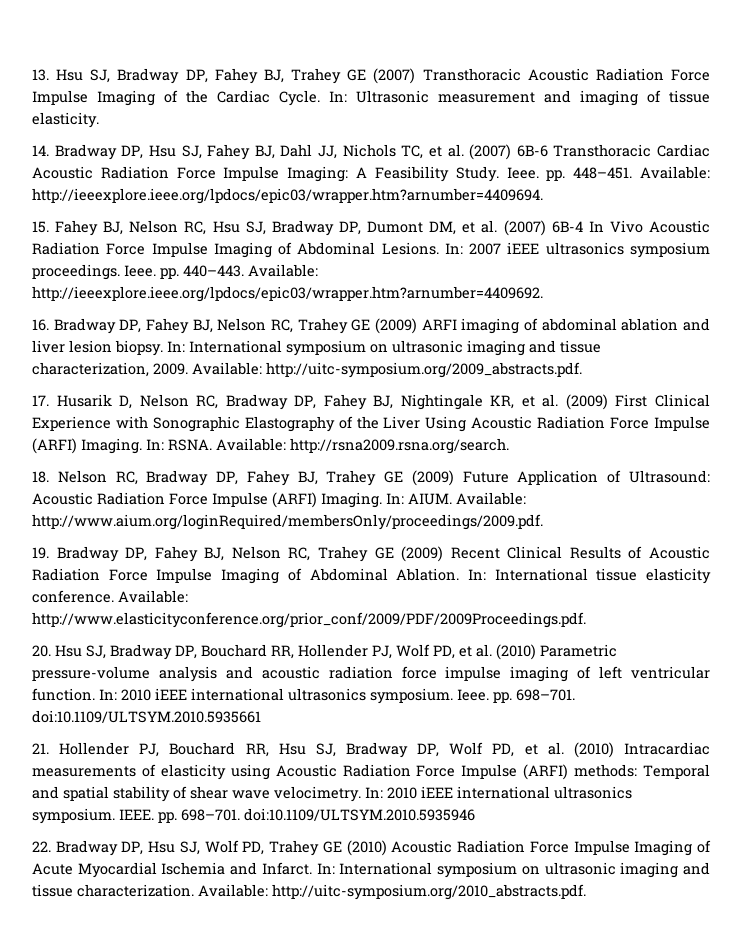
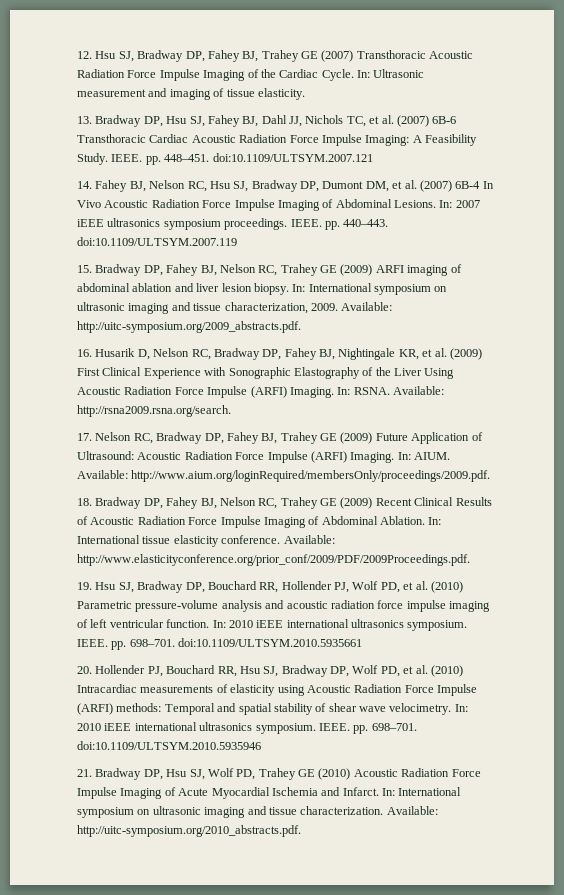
[32,69,49,81] 13. -> [77,51,92,59] 12.
[32,145,49,156] 14. -> [77,116,92,124] 13.
[506,167,539,179] Ieee. -> [111,154,143,162] IEEE.
[640,166,711,179] [32,188,543,204] [32,221,49,233] Available: http://ieeexplore.ieee.org/lpdocs/epic03/wrapper.htm?arnumber=4409694. // 15. -> [212,153,373,162] [77,181,92,189] doi:10.1109/ULTSYM.2007.121 // 14.
[124,265,156,277] Ieee. -> [290,219,322,227] IEEE.
[248,264,318,277] [32,286,543,302] [32,319,49,331] Available: http://ieeexplore.ieee.org/lpdocs/epic03/wrapper.htm?arnumber=4409692. // 16. -> [77,237,237,246] [77,265,92,273] doi:10.1109/ULTSYM.2007.119 // 15.
[32,395,49,406] 17. -> [77,349,92,357] 16.
[32,471,49,483] 18. -> [77,433,92,441] 17.
[32,547,49,559] 19. -> [77,498,92,506] 18.
[32,645,51,657] 20. -> [77,582,92,590] 19.
[457,689,489,701] Ieee. -> [77,639,108,647] IEEE.
[32,743,49,754] 21. -> [77,666,92,674] 20.
[32,841,51,852] 22. -> [77,769,92,777] 21.

